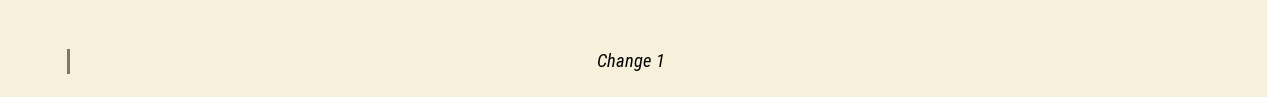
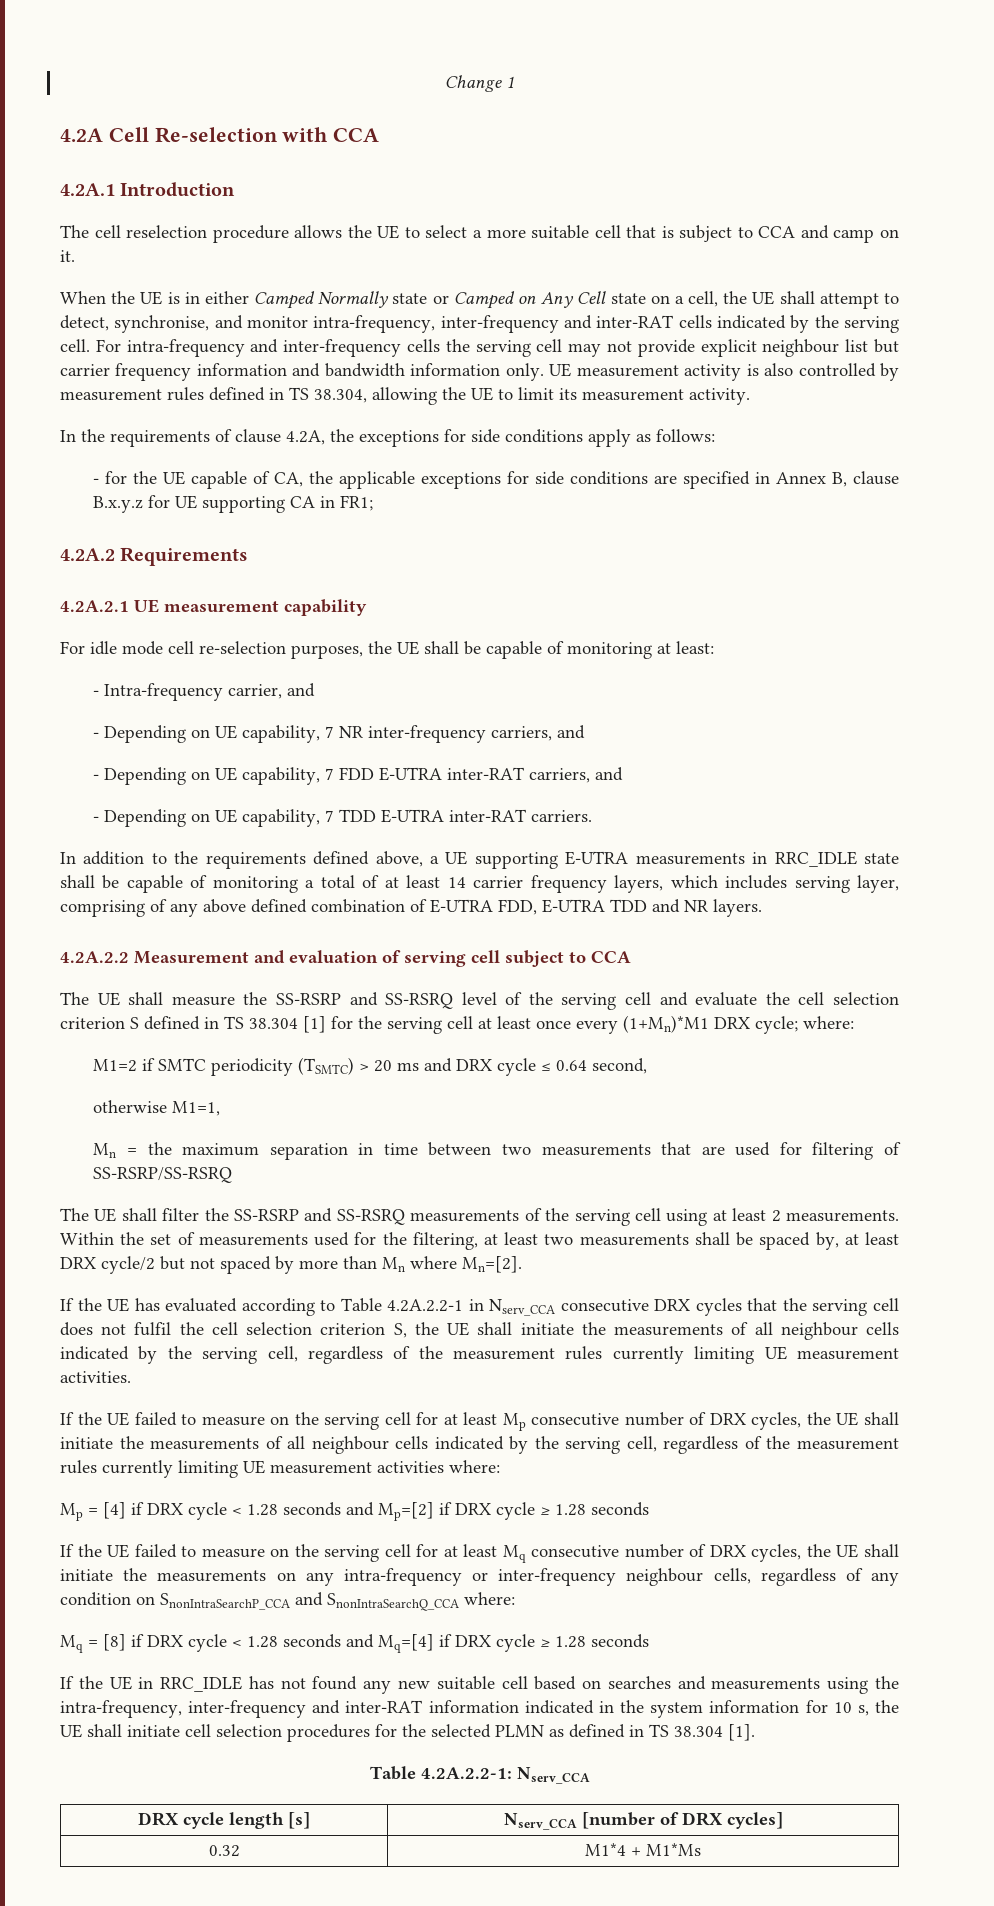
(665, 60) none -> [60,127,380,143] [60,182,236,197] [60,225,899,243] [60,250,75,262] [60,291,899,309] [60,315,900,333] [60,339,899,357] [60,363,899,381] [60,387,750,405] [60,429,715,447] [93,471,899,489] [93,495,374,513] [60,547,249,566] [60,599,367,616] [60,641,714,659] [93,683,316,701] [93,725,586,743] [93,767,624,785] [93,809,593,827] [60,851,900,869] [60,875,900,893] [60,899,762,917] [60,950,631,967] [60,992,899,1010] [60,1015,854,1034] [93,1057,648,1076] [93,1100,221,1116] [93,1142,901,1160] [93,1167,233,1183] [60,1208,899,1226] [60,1232,899,1250] [60,1256,522,1274] [60,1298,899,1316] [60,1322,900,1340] [60,1346,899,1364] [60,1371,131,1383] [60,1412,899,1431] [60,1436,899,1454] [60,1460,500,1478] [60,1502,649,1521] [60,1544,899,1563] [60,1568,899,1586] [60,1592,515,1611] [60,1634,649,1653] [60,1676,900,1694] [60,1700,900,1718] [60,1724,755,1742] [369,1766,590,1784] [138,1812,310,1829] [503,1812,783,1830] [208,1845,240,1857] [585,1843,701,1856] // 4.2A Cell Re-selection with CCA // 4.2A.1 Introduction // The cell reselection procedure allows the UE to select a more suitable cell that is subject to CCA and camp on it. // When the UE is in either Camped Normally state or Camped on Any Cell state on a cell, the UE shall attempt to detect, synchronise, and monitor intra-frequency, inter-frequency and inter-RAT cells indicated by the serving cell. For intra-frequency and inter-frequency cells the serving cell may not provide explicit neighbour list but carrier frequency information and bandwidth information only. UE measurement activity is also controlled by measurement rules defined in TS 38.304, allowing the UE to limit its measurement activity. // In the requirements of clause 4.2A, the exceptions for side conditions apply as follows: // - for the UE capable of CA, the applicable exceptions for side conditions are specified in Annex B, clause B.x.y.z for UE supporting CA in FR1; // 4.2A.2 Requirements // 4.2A.2.1 UE measurement capability // For idle mode cell re-selection purposes, the UE shall be capable of monitoring at least: // - Intra-frequency carrier, and // - Depending on UE capability, 7 NR inter-frequency carriers, and // - Depending on UE capability, 7 FDD E-UTRA inter-RAT carriers, and // - Depending on UE capability, 7 TDD E-UTRA inter-RAT carriers. // In addition to the requirements defined above, a UE supporting E-UTRA measurements in RRC_IDLE state shall be capable of monitoring a total of at least 14 carrier frequency layers, which includes serving layer, comprising of any above defined combination of E-UTRA FDD, E-UTRA TDD and NR layers. // 4.2A.2.2 Measurement and evaluation of serving cell subject to CCA // The UE shall measure the SS-RSRP and SS-RSRQ level of the serving cell and evaluate the cell selection criterion S defined in TS 38.304 [1] for the serving cell at least once every (1+Mn)*M1 DRX cycle; where: // M1=2 if SMTC periodicity (TSMTC) > 20 ms and DRX cycle ≤ 0.64 second, // otherwise M1=1, // Mn = the maximum separation in time between two measurements that are used for filtering of SS-RSRP/SS-RSRQ // The UE shall filter the SS-RSRP and SS-RSRQ measurements of the serving cell using at least 2 measurements. Within the set of measurements used for the filtering, at least two measurements shall be spaced by, at least DRX cycle/2 but not spaced by more than Mn where Mn=[2]. // If the UE has evaluated according to Table 4.2A.2.2-1 in Nserv_CCA consecutive DRX cycles that the serving cell does not fulfil the cell selection criterion S, the UE shall initiate the measurements of all neighbour cells indicated by the serving cell, regardless of the measurement rules currently limiting UE measurement activities. // If the UE failed to measure on the serving cell for at least Mp consecutive number of DRX cycles, the UE shall initiate the measurements of all neighbour cells indicated by the serving cell, regardless of the measurement rules currently limiting UE measurement activities where: // Mp = [4] if DRX cycle < 1.28 seconds and Mp=[2] if DRX cycle ≥ 1.28 seconds // If the UE failed to measure on the serving cell for at least Mq consecutive number of DRX cycles, the UE shall initiate the measurements on any intra-frequency or inter-frequency neighbour cells, regardless of any condition on SnonIntraSearchP_CCA and SnonIntraSearchQ_CCA where: // Mq = [8] if DRX cycle < 1.28 seconds and Mq=[4] if DRX cycle ≥ 1.28 seconds // If the UE in RRC_IDLE has not found any new suitable cell based on searches and measurements using the intra-frequency, inter-frequency and inter-RAT information indicated in the system information for 10 s, the UE shall initiate cell selection procedures for the selected PLMN as defined in TS 38.304 [1]. // Table 4.2A.2.2-1: Nserv_CCA // DRX cycle length [s] | Nserv_CCA [number of DRX cycles] // 0.32 | M1*4 + M1*Ms

